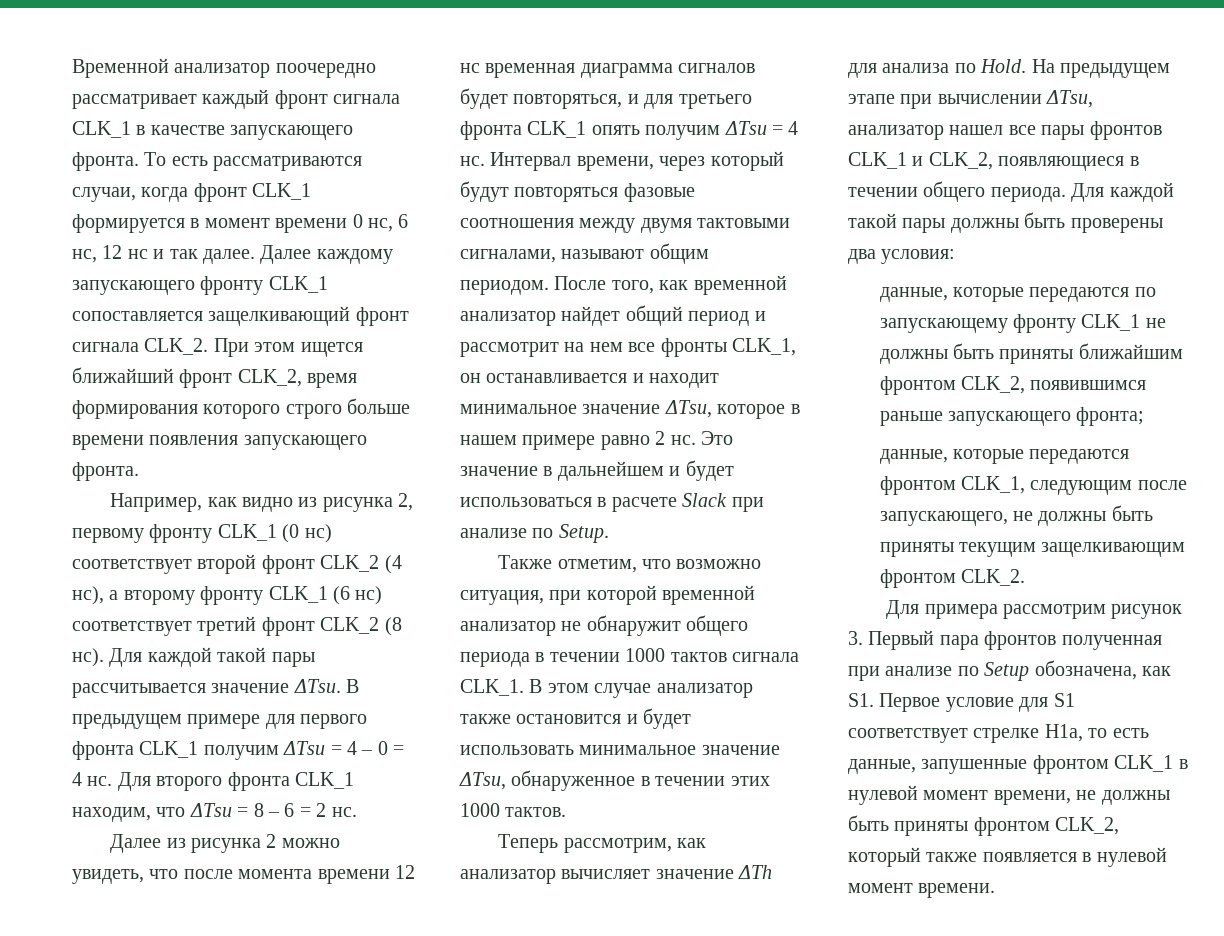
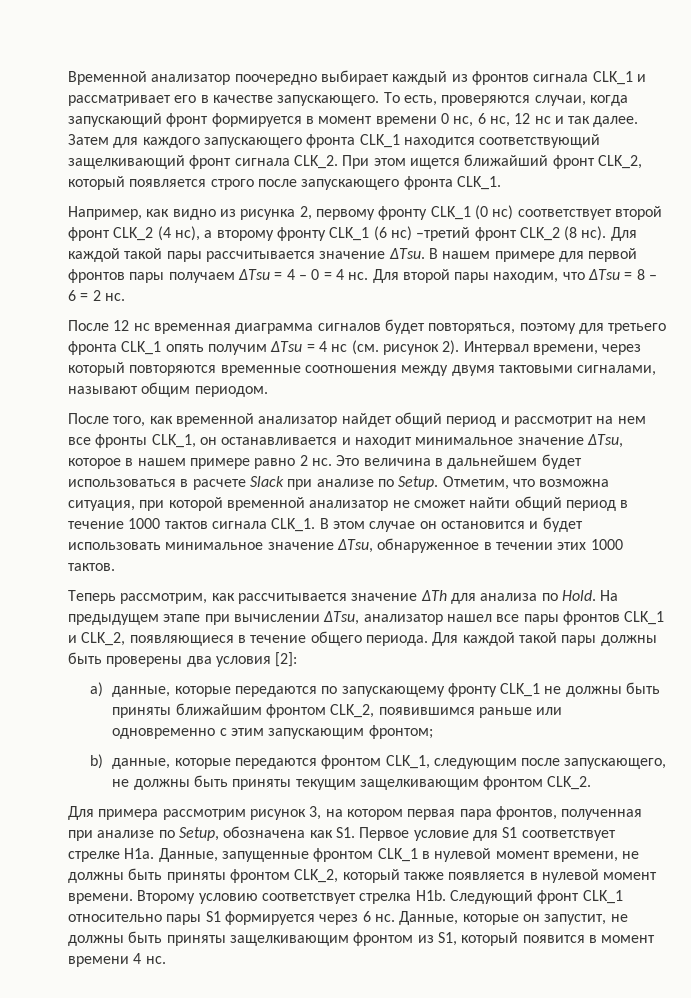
[72,89,401,109] [72,121,354,140] [72,152,363,171] [72,183,312,202] рассматривает каждый фронт сигнала CLK_1 в качестве запускающего фронта. То есть рассматриваются случаи, когда фронт CLK_1 -> [320,70,646,85] [68,92,628,106] [68,113,209,127] выбирает каждый из фронтов сигнала CLK_1 и рассматривает его в качестве запускающего. То есть, проверяются случаи, когда запускающий фронт
[260,245,393,264] [72,276,328,295] [72,311,203,321] Далее каждому запускающего фронту CLK_1 сопоставляется -> [68,134,601,148] Затем для каждого запускающего фронта CLK_1 находится соответствующий
[307,373,358,388] [72,398,411,419] [72,435,367,450] [72,462,139,481] время формирования которого строго больше времени появления запускающего фронта. -> [68,176,501,190] который появляется строго после запускающего фронта CLK_1.
[72,616,257,636] соответствует третий -> [416,227,471,241] –третий
[72,714,182,729] предыдущем -> [442,251,491,259] нашем
[300,714,368,729] [72,741,279,760] первого фронта CLK_1 получим -> [588,248,638,262] [68,269,235,283] первой фронтов пары получаем
[156,772,354,791] второго фронта CLK_1 -> [402,269,490,283] второй пары
[110,834,340,853] [72,869,390,884] Далее из рисунка 2 можно увидеть, что после момента времени -> [68,320,109,331] После
[627,94,639,104] и -> [519,323,576,334] поэтому
[460,156,485,166] нс. -> [331,340,460,355] нс (см. рисунок 2).
[460,181,695,202] будут повторяться фазовые -> [129,365,301,376] повторяются временные
(549, 287) none -> (268, 391) //
[460,466,538,476] значение -> [363,458,431,466] величина
[669,466,681,476] и -> (538, 462) none
[498,555,762,573] // Также отметим, что возможно -> [442,476,610,490] Отметим, что возможна
[586,615,749,636] [460,652,620,667] обнаружит общего периода в течении -> [413,496,629,511] [68,521,124,529] сможет найти общий период в течение
[656,683,753,698] [460,714,511,724] анализатор также -> [419,521,437,529] он
[460,869,651,884] анализатор вычисляет -> [237,593,347,604] рассчитывается
[848,187,918,197] течении -> [250,635,307,643] течение
[881,249,956,264] условия: // -> [215,652,298,667] [90,682,104,697] условия [2]: // a)
[948,407,1145,426] запускающего фронта; // -> [536,707,563,715] [112,725,433,739] [90,754,104,769] или одновременно с этим запускающим фронтом; // b)
[848,630,1057,650] 3. Первый пара фронтов -> [309,806,557,820] 3, на котором первая пара фронтов,
[984,660,1137,681] Setup обозначена, -> [178,826,306,841] Setup, обозначена
[1044,724,1149,742] [848,759,1028,774] H1a, то есть данные, запушенные -> [124,848,309,862] H1a. Данные, запущенные
(996, 890) none -> [137,890,623,904] [68,911,628,925] [68,931,656,946] [68,953,166,967] Второму условию соответствует стрелка H1b. Следующий фронт CLK_1 относительно пары S1 формируется через 6 нс. Данные, которые он запустит, не должны быть приняты защелкивающим фронтом из S1, который появится в момент времени 4 нс.

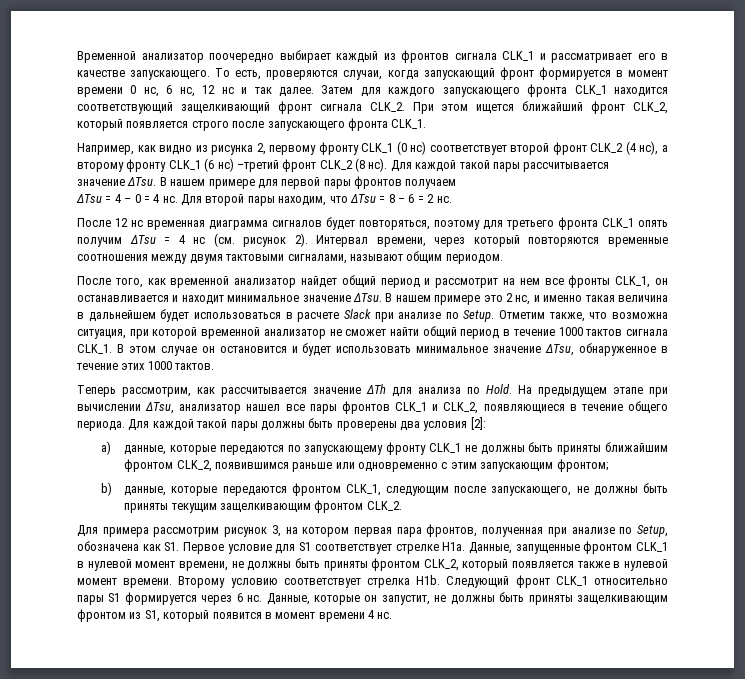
(315, 256) none -> (610, 167) //
[68,269,165,283] фронтов пары -> [323,176,402,189] пары фронтов
(235, 277) none -> (457, 184) //
[586,434,623,448] [68,455,360,469] ΔTsu, которое в нашем примере равно 2 нс. Это -> [353,293,615,305] ΔTsu. В нашем примере это 2 нс, и именно такая
[442,476,509,490] Отметим, -> [499,310,585,322] Отметим также,
[495,542,553,550] течении -> [77,363,118,370] течение
[403,872,526,880] также появляется -> [512,561,610,568] появляется также

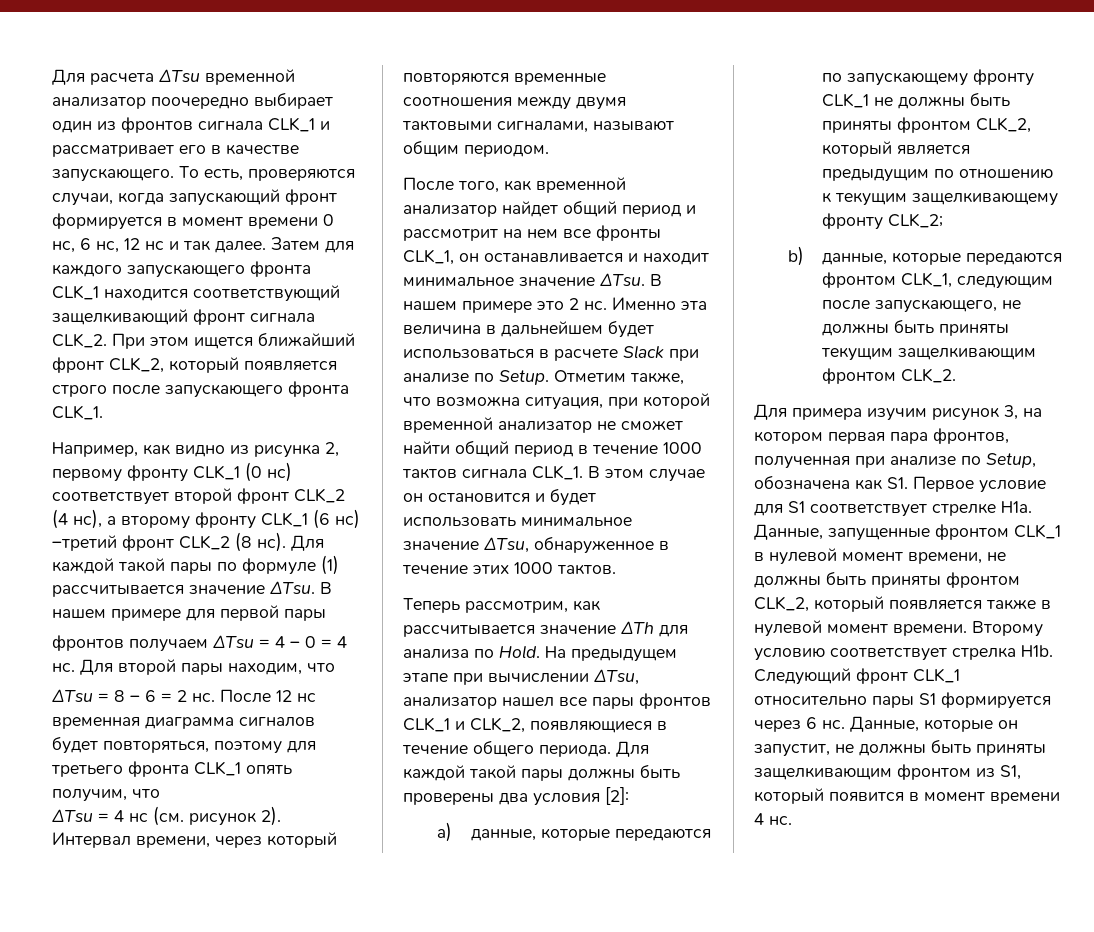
[77,51,136,63] Временной -> [52,69,295,85] Для расчета ΔTsu временной
[336,51,378,63] каждый -> [52,121,92,133] один
[523,162,610,172] рассчитывается // -> [217,555,339,575] [52,585,184,597] по формуле (1) рассчитывается
(351, 184) none -> (326, 615) //
(457, 184) // -> (208, 645) none
(348, 199) none -> (335, 667) //
(452, 199) // -> (215, 697) none
[77,237,122,247] получим -> [52,789,160,802] получим, что //
[515,295,615,305] нс, и именно такая -> [584,297,707,310] нс. Именно эта
[605,442,668,452] [124,459,608,472] ближайшим фронтом CLK_2, появившимся раньше или одновременно с этим запускающим фронтом; -> [896,117,1031,133] [821,141,970,157] [821,169,1053,182] [821,192,1058,206] [821,213,943,230] фронтом CLK_2, который является предыдущим по отношению к текущим защелкивающему фронту CLK_2;
[153,527,220,537] рассмотрим -> [867,408,927,421] изучим

